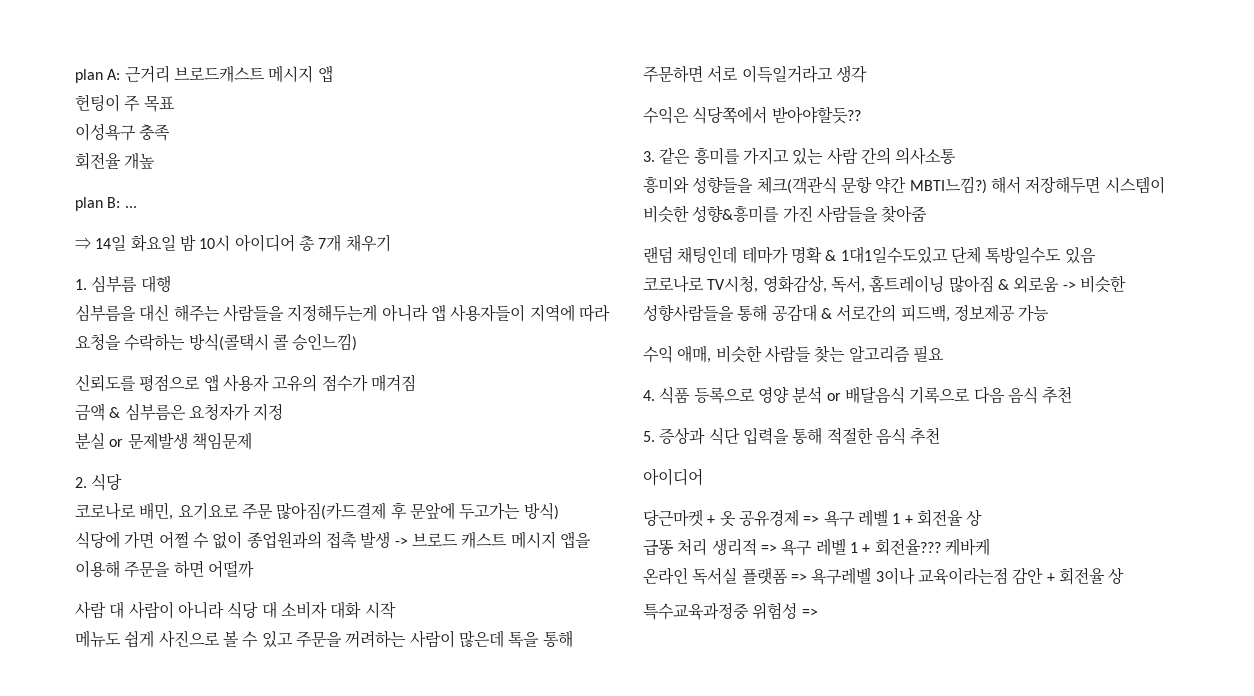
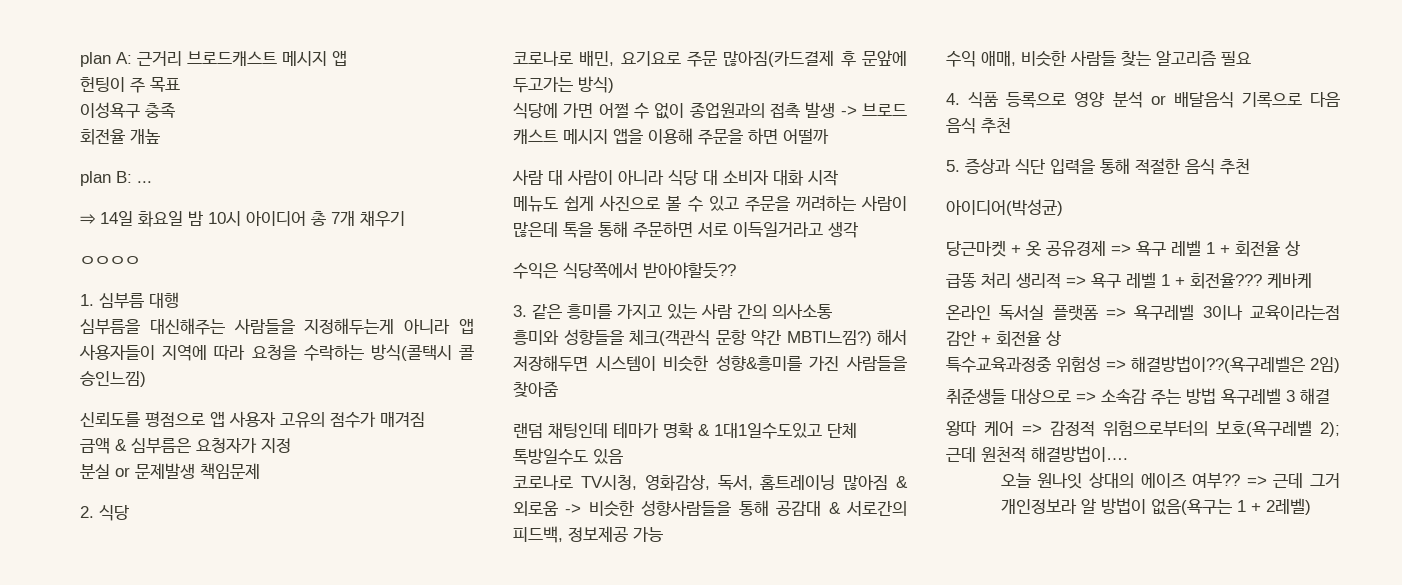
(391, 243) none -> [80,256,140,265] // ㅇㅇㅇㅇ
[139,304,220,322] 대신 해주는 -> [149,318,225,335] 대신해주는
[643,468,703,486] 아이디어 -> [946,199,1063,216] 아이디어(박성균)
(818, 612) none -> [1131,356,1340,373] [946,388,1330,405] [946,420,1340,437] [946,446,1128,463] [1000,473,1340,489] [1000,498,1311,515] 해결방법이??(욕구레벨은 2임) // 취준생들 대상으로 => 소속감 주는 방법 욕구레벨 3 해결 // 왕따 케어 => 감정적 위험으로부터의 보호(욕구레벨 2); 근데 원천적 해결방법이…. // 오늘 원나잇 상대의 에이즈 여부?? => 근데 그거 개인정보라 알 방법이 없음(욕구는 1 + 2레벨)

